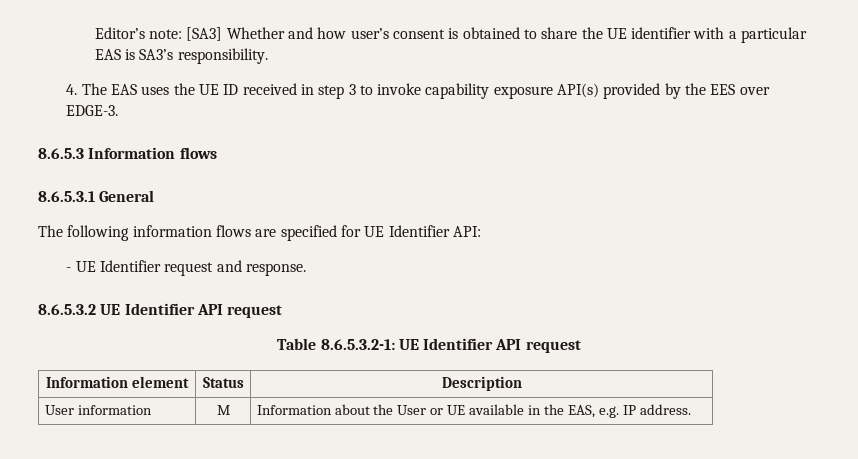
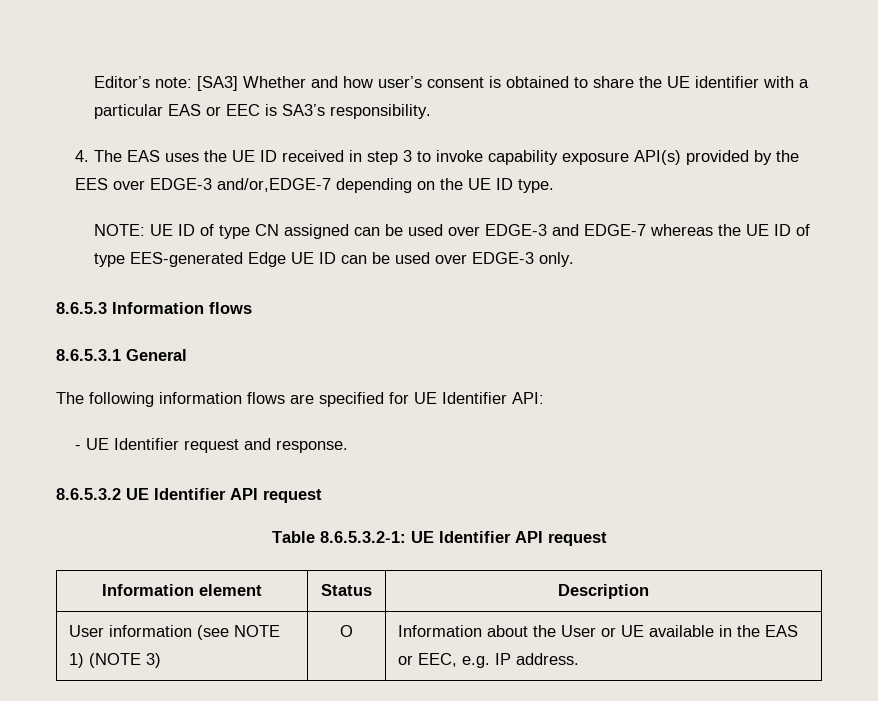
(121, 54) none -> [206,104,261,116] or EEC
[66,105,119,116] EDGE-3. -> [150,178,555,193] [94,224,811,239] [94,252,575,267] EDGE-3 and/or,EDGE-7 depending on the UE ID type. // NOTE: UE ID of type CN assigned can be used over EDGE-3 and EDGE-7 whereas the UE ID of type EES-generated Edge UE ID can be used over EDGE-3 only.
[216,405,230,415] | M -> [196,625,280,640] [68,653,161,668] [340,625,353,637] (see NOTE 1) (NOTE 3) | O
[567,405,595,418] EAS, -> [764,625,798,637] [397,653,457,667] EAS or EEC,

